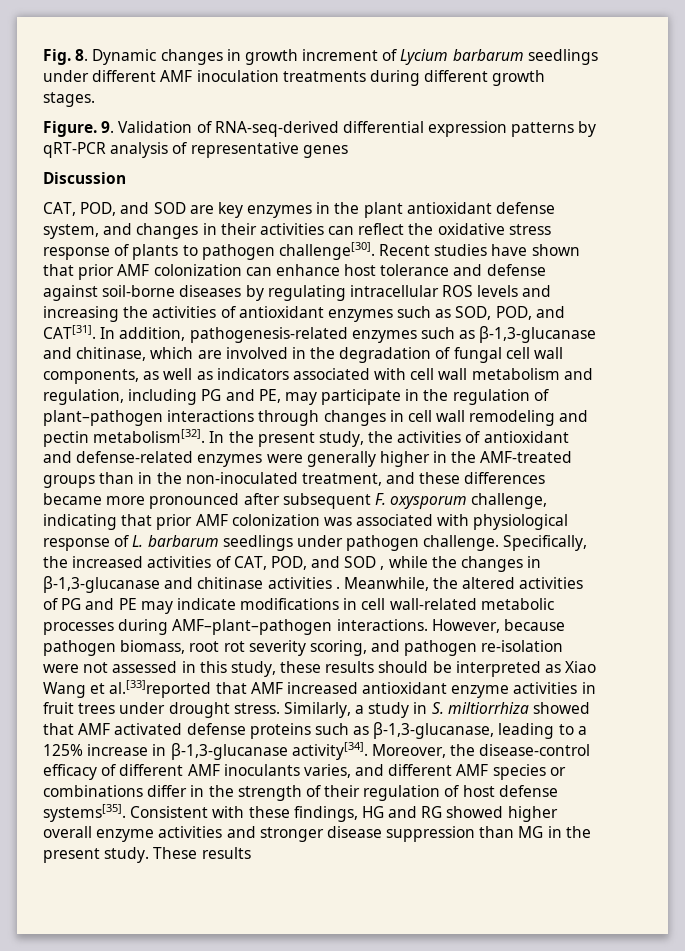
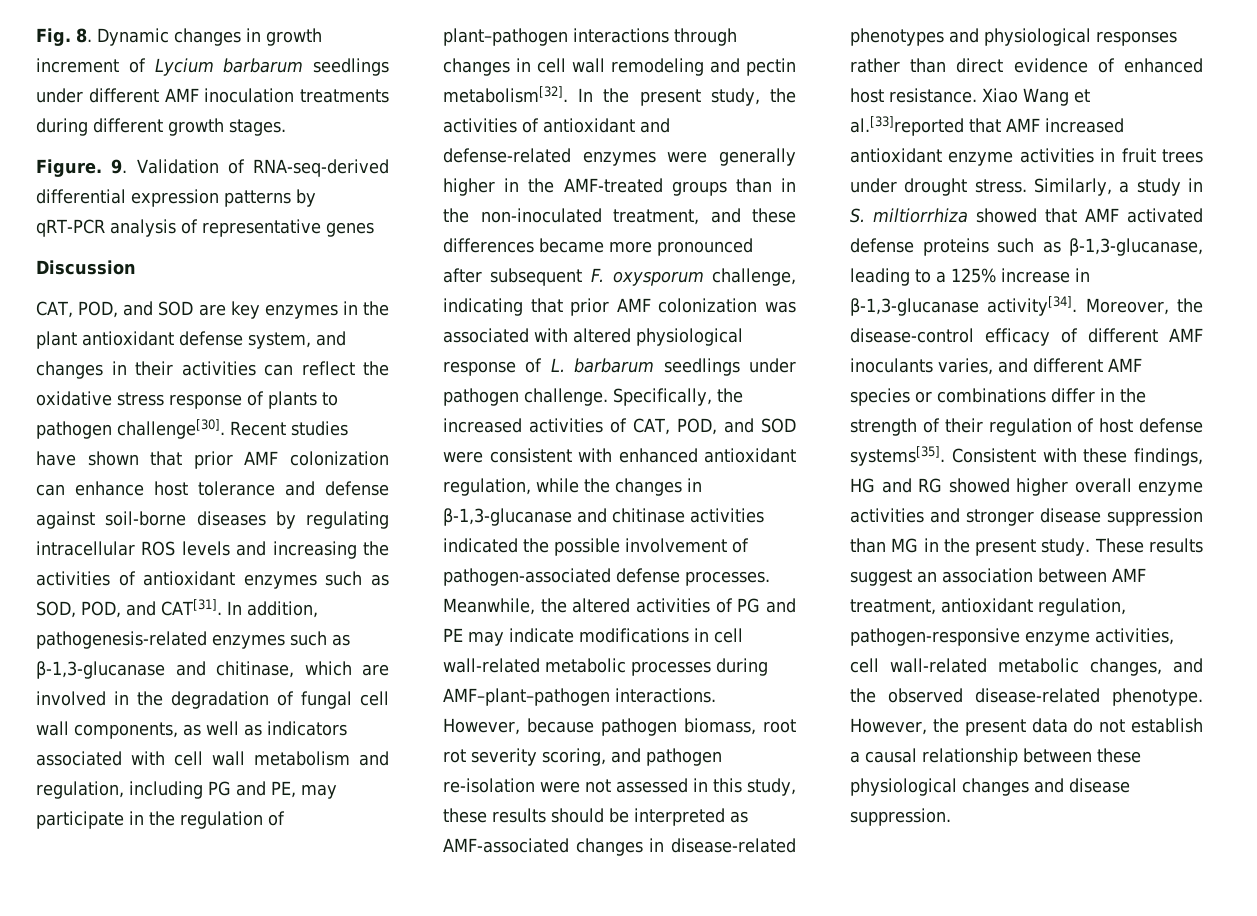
(470, 520) none -> [573,328,631,343] altered
[380,566,385,570] , -> [443,448,796,463] [443,478,531,496] were consistent with enhanced antioxidant regulation,
[335,586,340,589] . -> [443,538,749,556] [443,568,770,586] indicated the possible involvement of pathogen-associated defense processes.
(562, 668) none -> [443,838,796,856] [850,28,1177,46] [850,58,1203,73] [850,88,977,103] AMF-associated changes in disease-related phenotypes and physiological responses rather than direct evidence of enhanced host resistance.
(251, 853) none -> [850,568,1146,586] [850,598,1126,616] [850,628,1174,646] [850,658,1203,676] [850,688,1203,706] [850,718,1203,736] [850,748,1141,766] [850,778,1130,796] [850,808,951,826] suggest an association between AMF treatment, antioxidant regulation, pathogen-responsive enzyme activities, cell wall-related metabolic changes, and the observed disease-related phenotype. However, the present data do not establish a causal relationship between these physiological changes and disease suppression.

